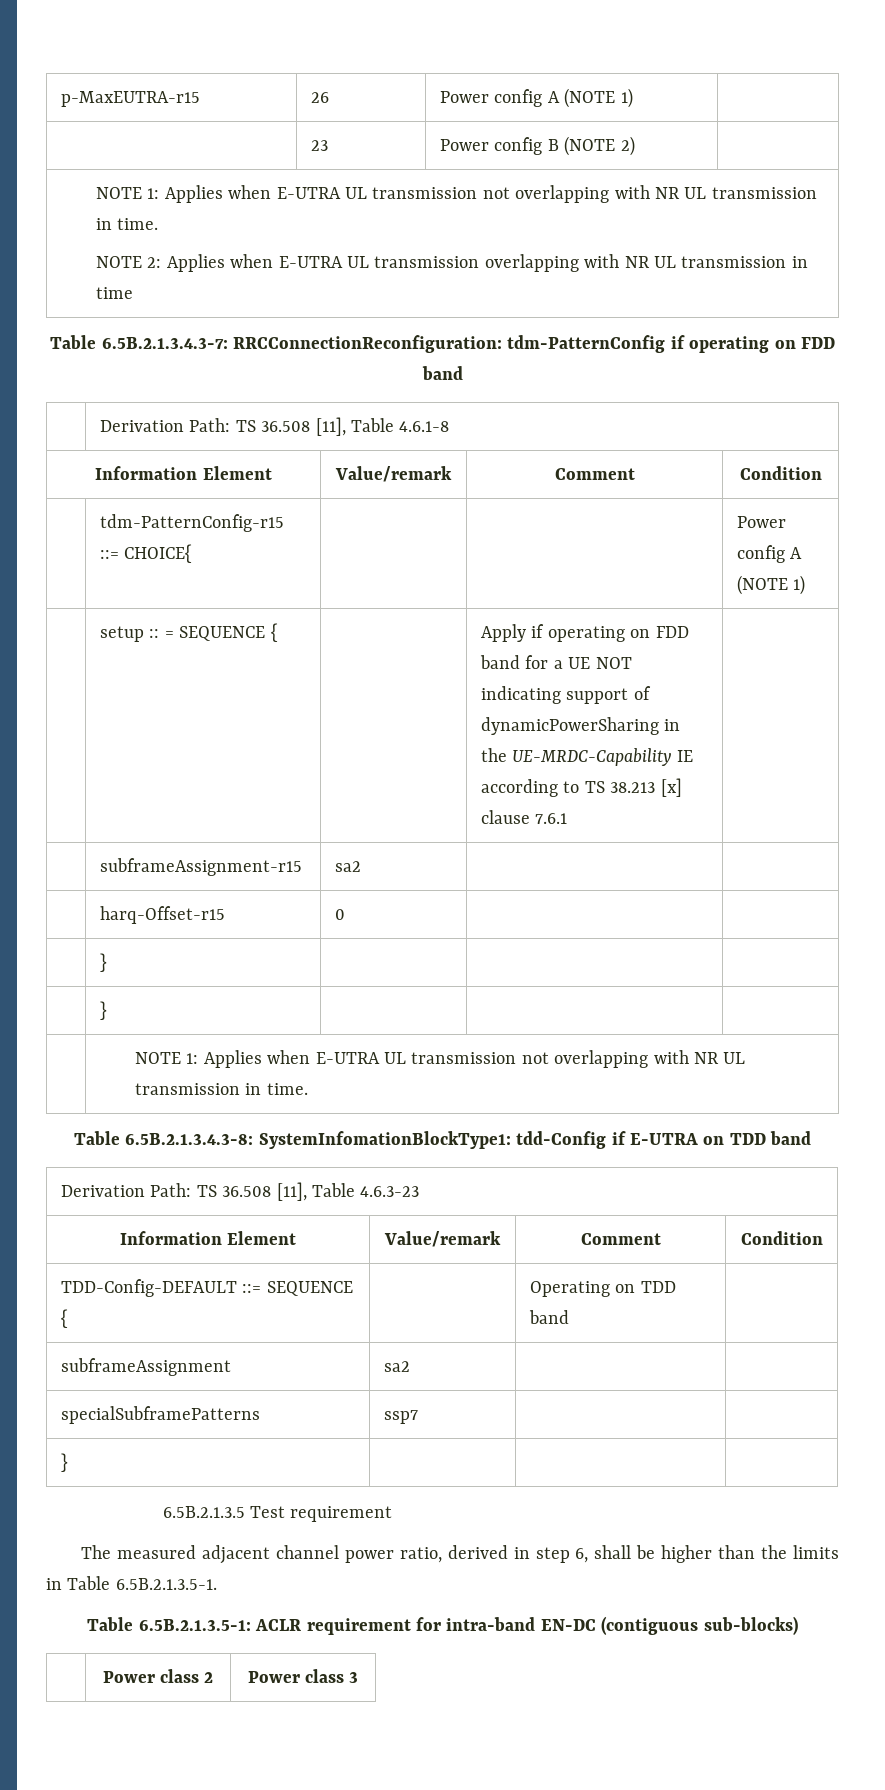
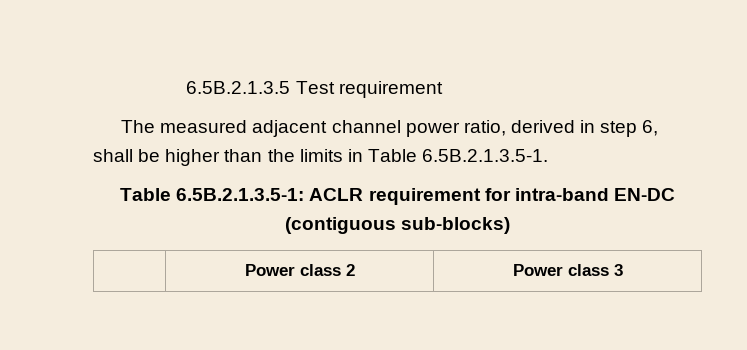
[60,91,200,107] [310,92,329,103] [439,88,633,108] [310,140,328,151] [439,136,635,156] [95,185,817,203] [95,218,159,230] [95,254,808,272] [95,287,133,299] [50,335,835,353] [421,366,463,380] [99,417,450,436] [95,466,272,480] [335,466,452,482] [554,468,635,480] [739,466,822,480] [99,514,284,532] [99,544,193,563] [736,516,786,528] [736,545,803,563] [736,575,806,595] [99,623,278,642] [480,624,689,642] [479,655,632,669] [480,686,651,704] [480,717,681,735] [480,748,693,766] [480,778,682,797] [480,810,568,824] [99,858,302,876] [334,861,361,872] [99,906,225,924] [334,909,345,920] [99,953,107,972] [99,1001,107,1020] [134,1050,746,1068] [134,1083,308,1095] [73,1131,812,1149] [60,1182,420,1201] [119,1231,297,1245] [384,1231,501,1247] [580,1233,661,1245] [740,1231,823,1245] [60,1279,353,1297] [60,1309,68,1328] [529,1281,676,1297] [528,1310,569,1324] [60,1358,231,1376] [383,1361,410,1372] [60,1406,260,1424] [383,1410,418,1424] [60,1453,68,1472] p-MaxEUTRA-r15 | 26 | Power config A (NOTE 1) | // | 23 | Power config B (NOTE 2) | // NOTE 1: Applies when E-UTRA UL transmission not overlapping with NR UL transmission in time. // NOTE 2: Applies when E-UTRA UL transmission overlapping with NR UL transmission in time // Table 6.5B.2.1.3.4.3-7: RRCConnectionReconfiguration: tdm-PatternConfig if operating on FDD band // | Derivation Path: TS 36.508 [11], Table 4.6.1-8 // Information Element | Value/remark | Comment | Condition // | tdm-PatternConfig-r15 ::= CHOICE{ | | | Power config A (NOTE 1) // | setup :: = SEQUENCE { | | Apply if operating on FDD band for a UE NOT indicating support of dynamicPowerSharing in the UE-MRDC-Capability IE according to TS 38.213 [x] clause 7.6.1 | // | subframeAssignment-r15 | sa2 | | // | harq-Offset-r15 | 0 | | // | } | | | // | } | | | // | NOTE 1: Applies when E-UTRA UL transmission not overlapping with NR UL transmission in time. // Table 6.5B.2.1.3.4.3-8: SystemInfomationBlockType1: tdd-Config if E-UTRA on TDD band // Derivation Path: TS 36.508 [11], Table 4.6.3-23 // Information Element | Value/remark | Comment | Condition // TDD-Config-DEFAULT ::= SEQUENCE { | | Operating on TDD band | // subframeAssignment | sa2 | | // specialSubframePatterns | ssp7 | | // } | | | // -> (186, 87) none

